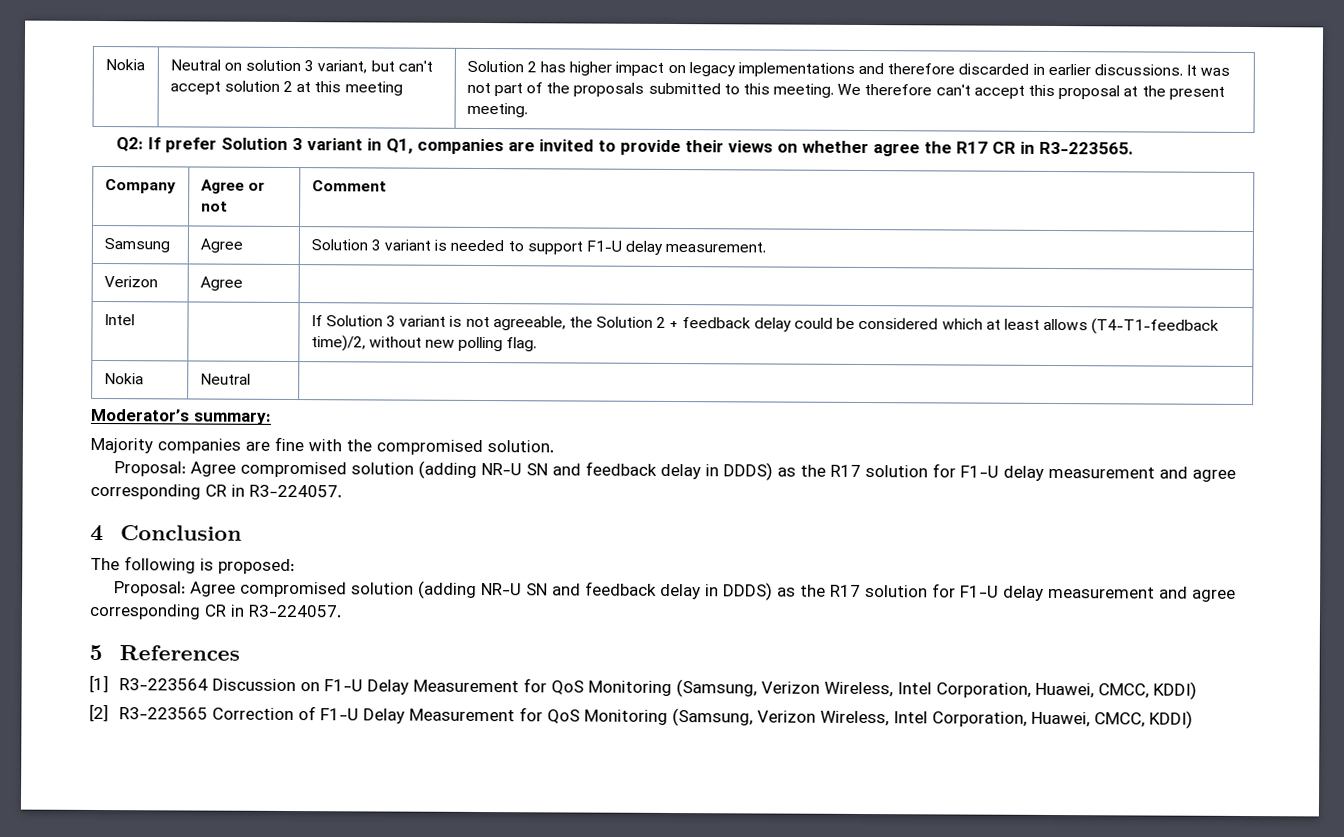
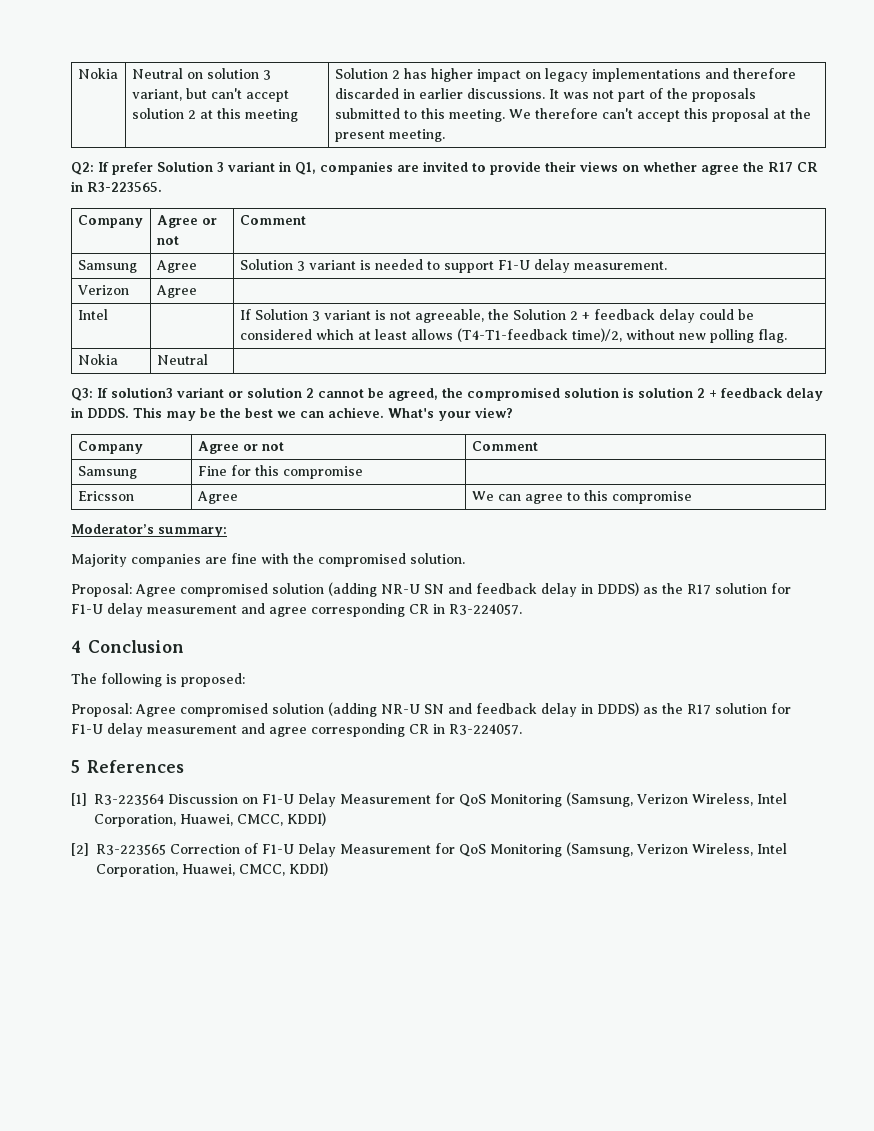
(251, 379) none -> [71,387,823,401] [71,407,513,421] [77,441,143,454] [197,441,284,454] [471,441,538,451] [77,466,137,479] [197,465,363,479] [77,491,134,501] [196,491,238,504] [471,490,692,504] // Q3: If solution3 variant or solution 2 cannot be agreed, the compromised solution is solution 2 + feedback delay in DDDS. This may be the best we can achieve. What's your view? // Company | Agree or not | Comment // Samsung | Fine for this compromise | // Ericsson | Agree | We can agree to this compromise

